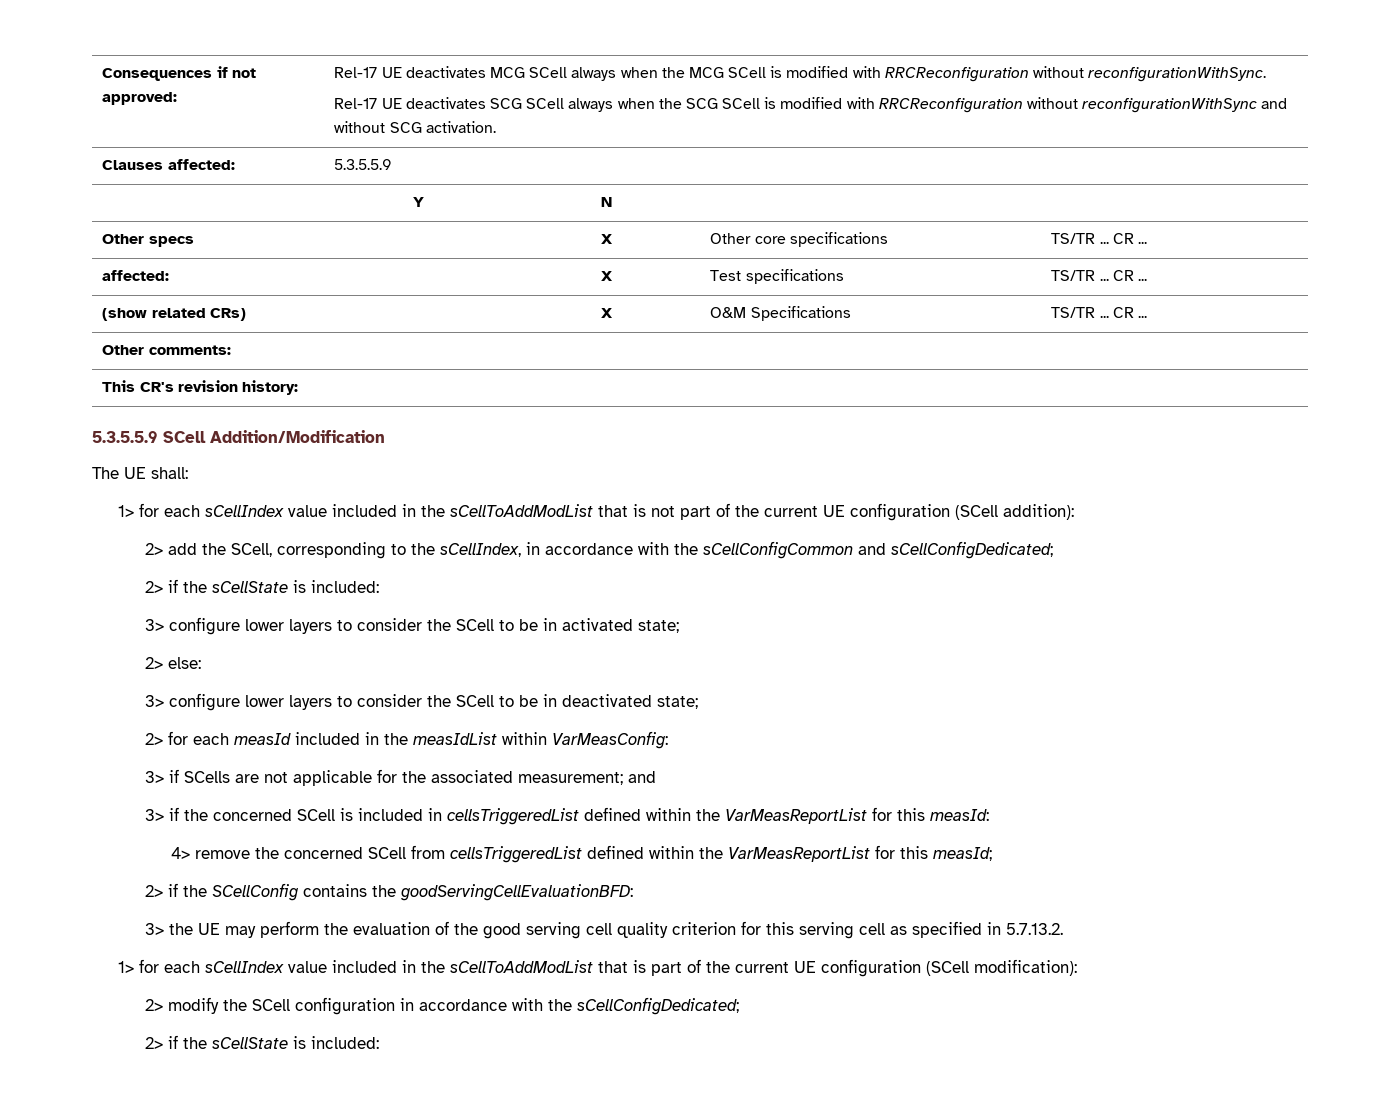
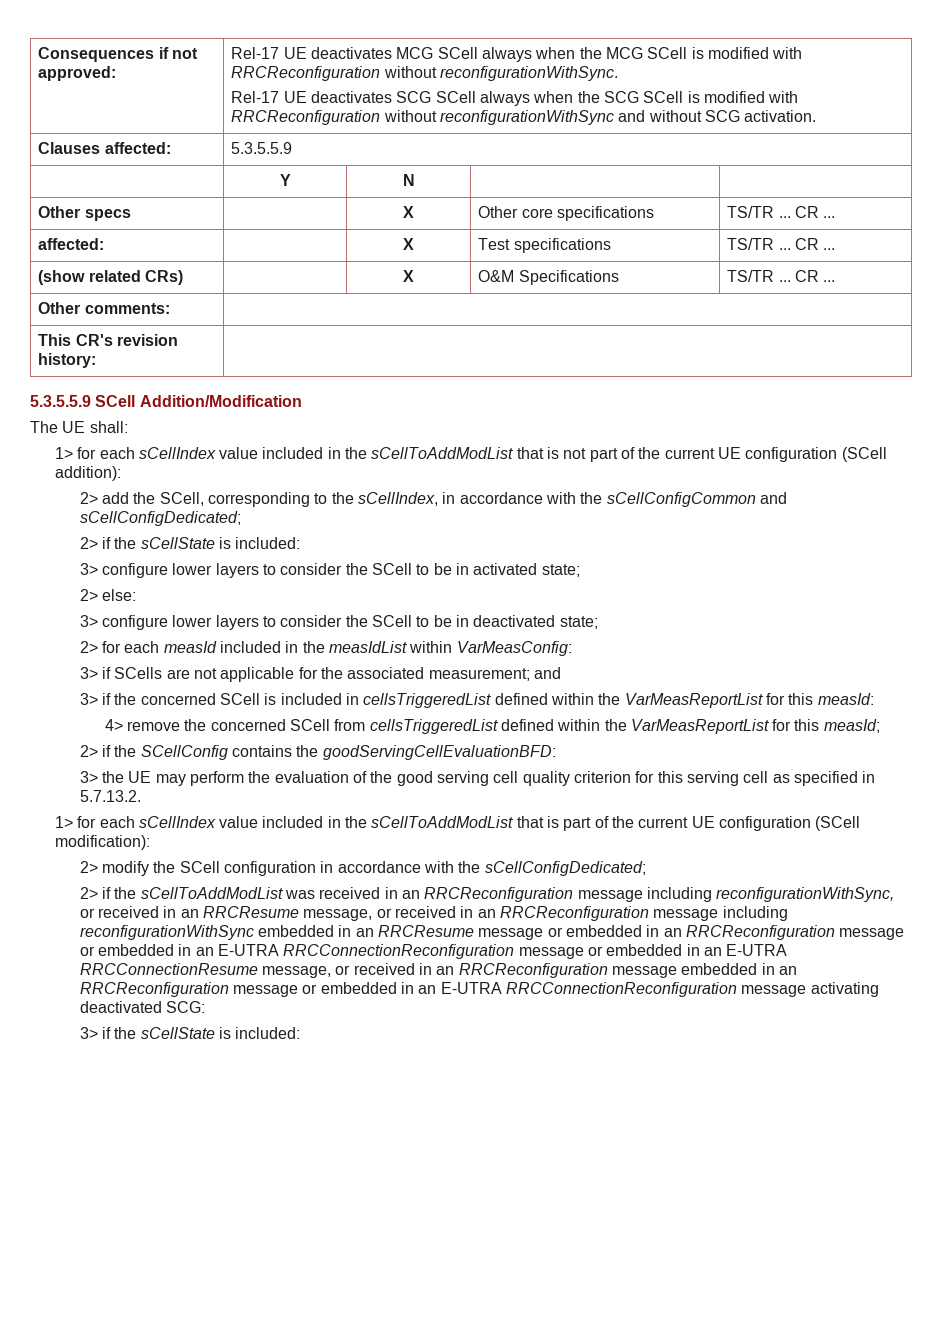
(207, 1043) none -> [140,887,895,902] [79,906,788,921] [79,925,905,940] [79,944,788,959] [79,963,797,978] [79,982,879,997] [79,1001,206,1013] [79,1027,137,1039] sCellToAddModList was received in an RRCReconfiguration message including reconfigurationWithSync, or received in an RRCResume message, or received in an RRCReconfiguration message including reconfigurationWithSync embedded in an RRCResume message or embedded in an RRCReconfiguration message or embedded in an E-UTRA RRCConnectionReconfiguration message or embedded in an E-UTRA RRCConnectionResume message, or received in an RRCReconfiguration message embedded in an RRCReconfiguration message or embedded in an E-UTRA RRCConnectionReconfiguration message activating deactivated SCG: // 3> if the

